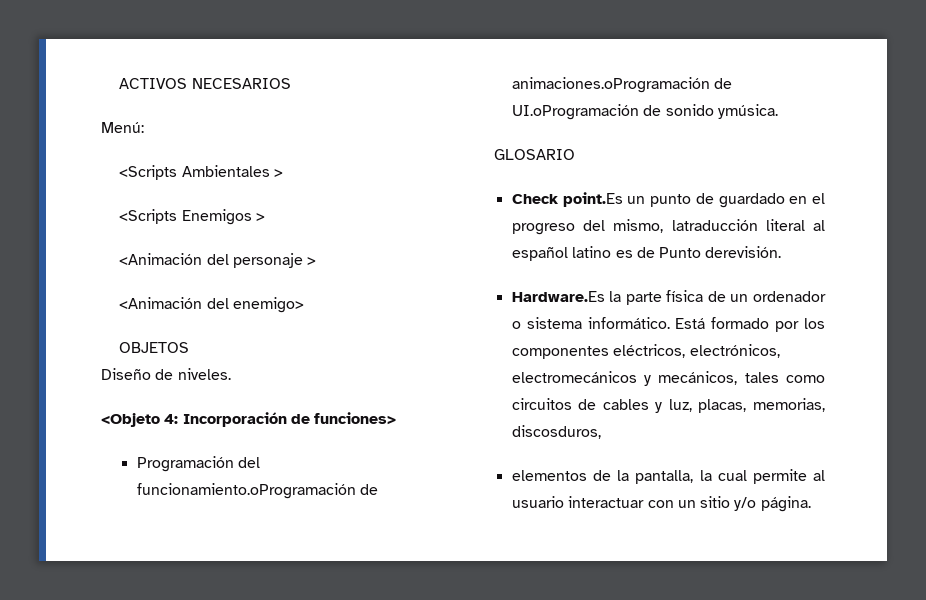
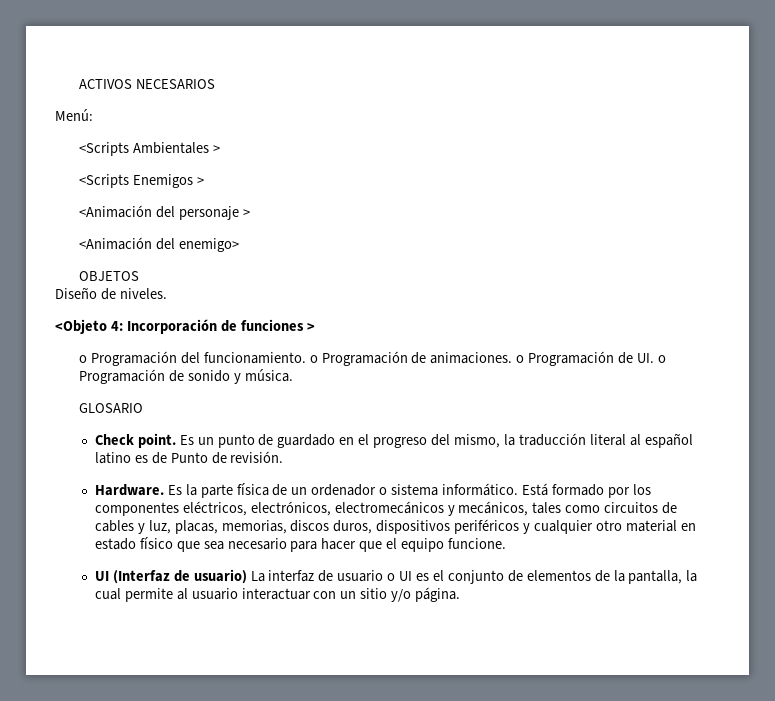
[314,412,397,425] [136,456,261,472] [136,483,379,499] [511,77,733,93] [511,104,778,120] funciones> // Programación del funcionamiento.oProgramación de animaciones.oProgramación de UI.oProgramación de sonido ymúsica. -> [240,319,315,331] [78,351,666,366] [78,369,293,384] funciones > // o Programación del funcionamiento. o Programación de animaciones. o Programación de UI. o Programación de sonido y música.
[562,192,623,207] point.Es -> [137,433,194,448] point. Es
[671,219,758,231] latraducción -> [503,433,586,446] la traducción
[705,246,782,258] [511,291,605,302] derevisión. // Hardware.Es -> [211,451,284,464] [94,484,182,496] de revisión. // Hardware. Es
[511,425,601,439] discosduros, // -> [290,519,696,534] [94,537,507,552] [94,569,523,584] discos duros, dispositivos periféricos y cualquier otro material en estado físico que sea necesario para hacer que el equipo funcione. // UI (Interfaz de usuario) La interfaz de usuario o UI es el conjunto de

